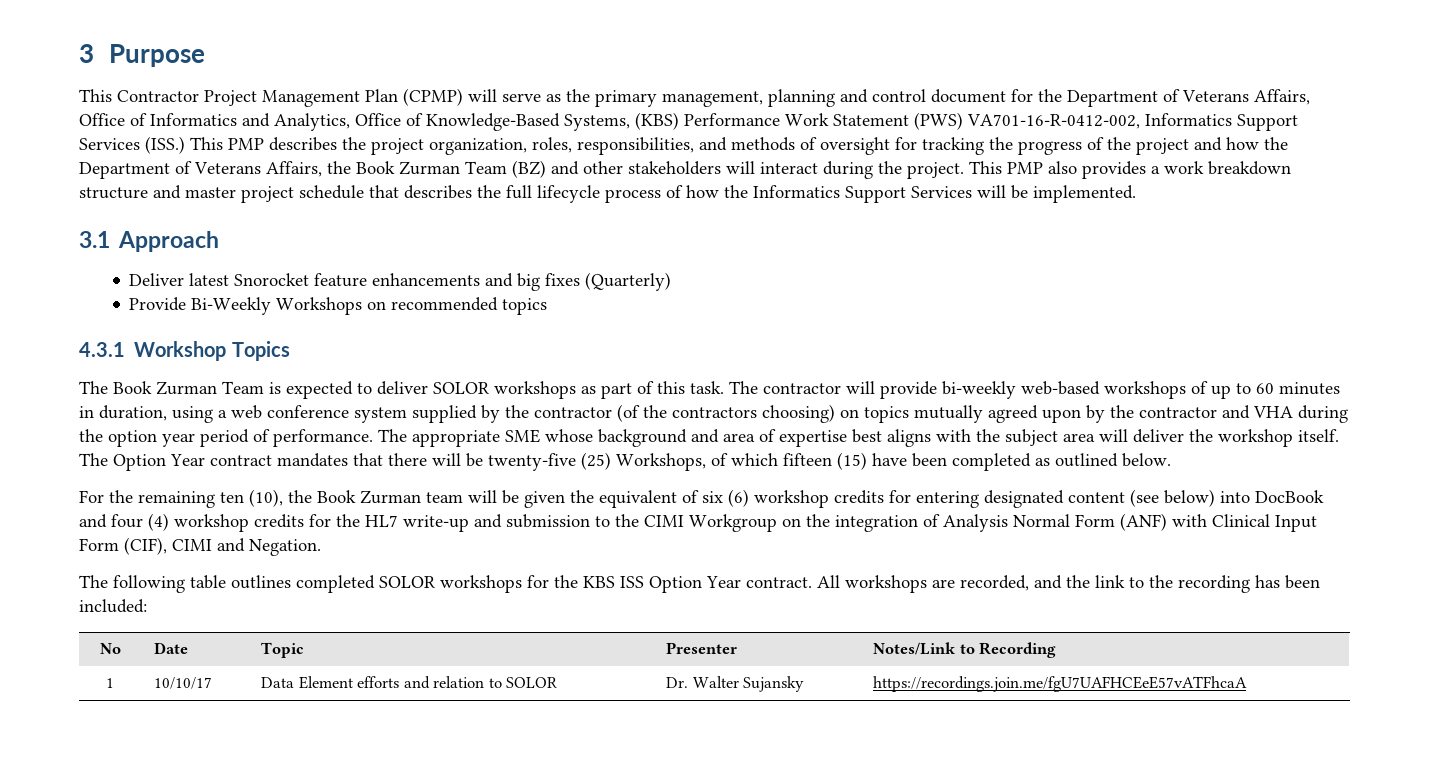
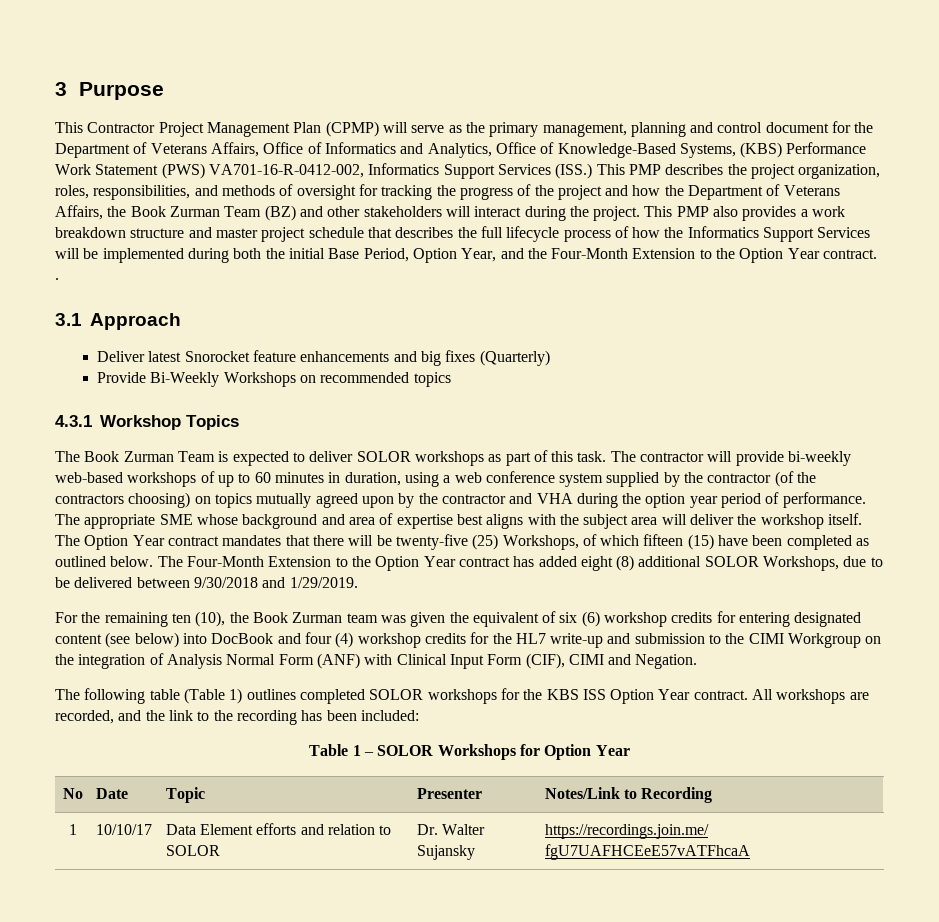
[1033,185,1136,203] implemented. -> [102,248,878,263] [55,278,59,280] implemented during both the initial Base Period, Option Year, and the Four-Month Extension to the Option Year contract. .
(1171, 460) none -> [157,555,883,571] [55,577,358,588] The Four-Month Extension to the Option Year contract has added eight (8) additional SOLOR Workshops, due to be delivered between 9/30/2018 and 1/29/2019.
[468,490,519,504] will be -> [380,615,406,623] was
(226, 582) none -> [183,688,243,704] (Table 1)
(147, 606) none -> [309,744,630,760] // Table 1 – SOLOR Workshops for Option Year

